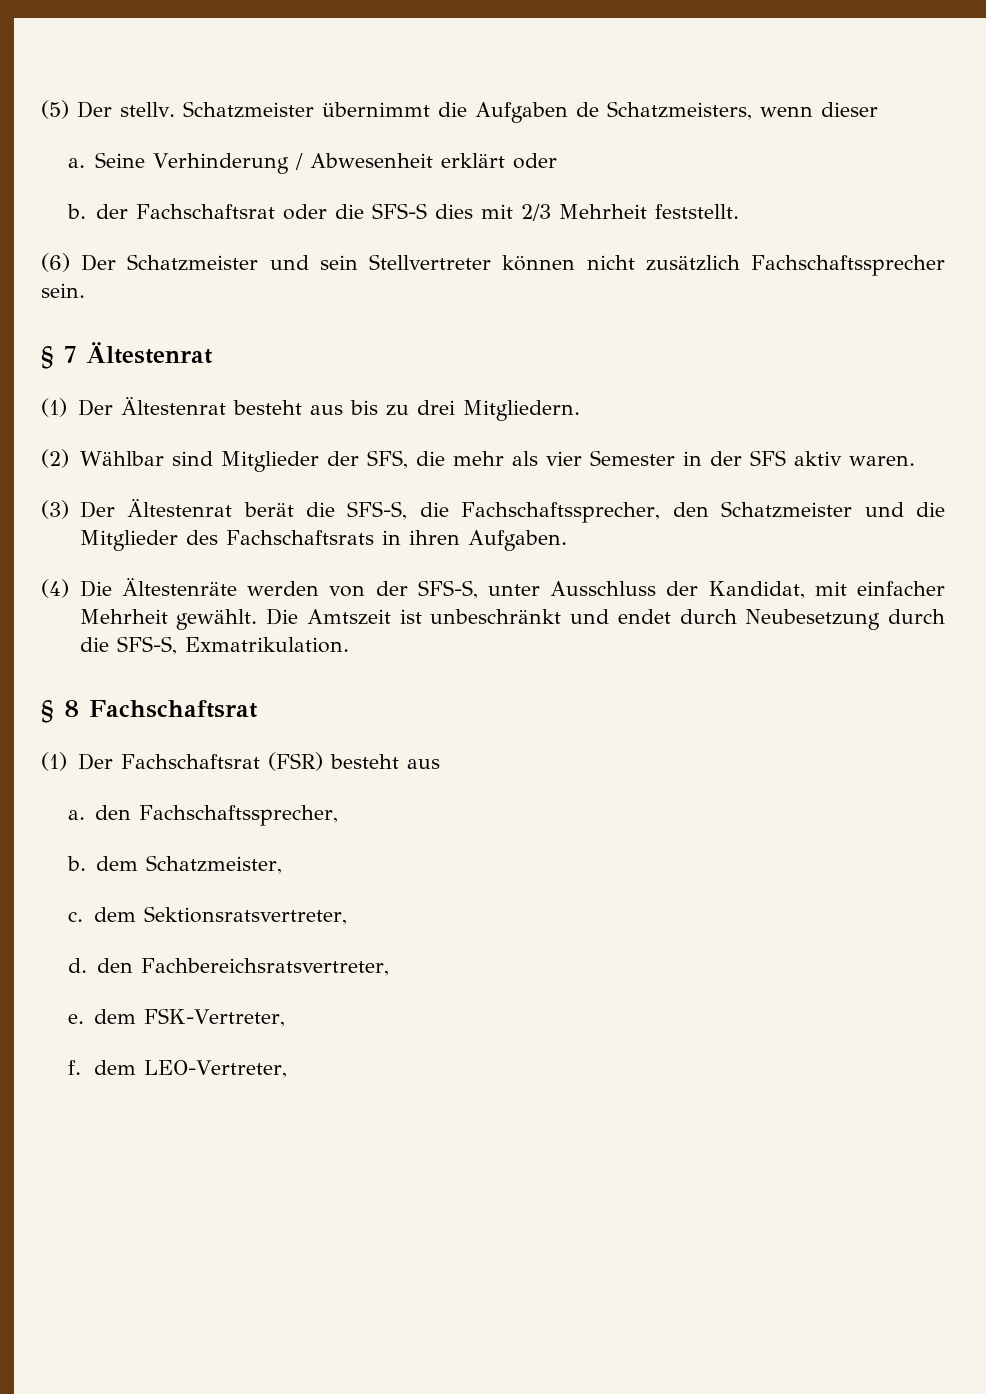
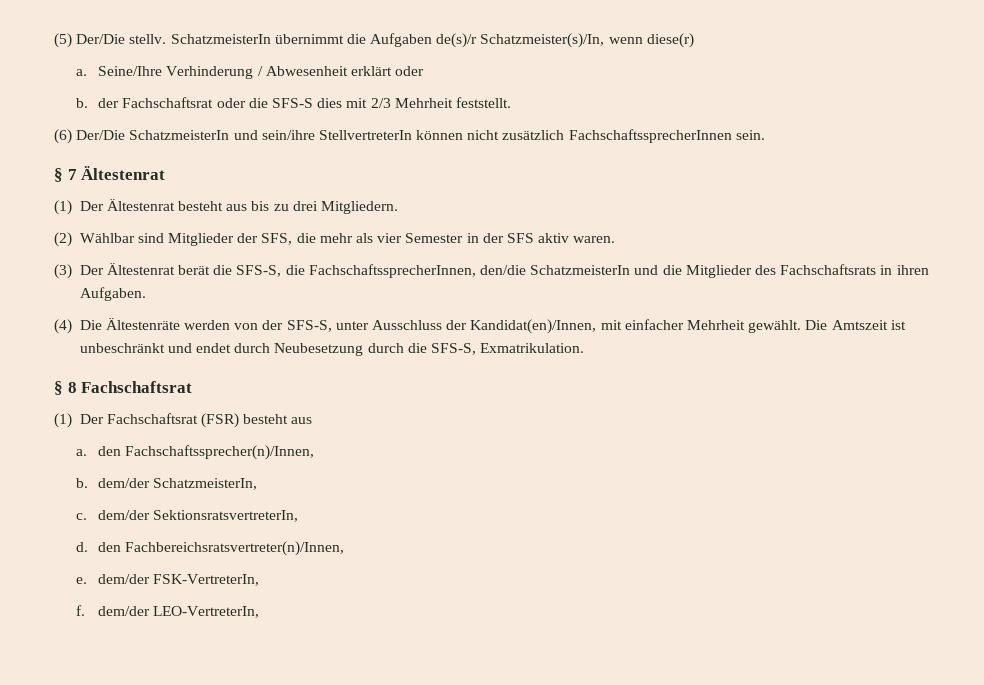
[77,101,878,123] [67,152,146,168] Der stellv. Schatzmeister übernimmt die Aufgaben de Schatzmeisters, wenn dieser // a. Seine -> [76,33,694,48] [76,66,163,76] Der/Die stellv. SchatzmeisterIn übernimmt die Aufgaben de(s)/r Schatzmeister(s)/In, wenn diese(r) // a. Seine/Ihre
[81,254,492,271] Der Schatzmeister und sein Stellvertreter -> [76,130,412,140] Der/Die SchatzmeisterIn und sein/ihre StellvertreterIn
[750,255,945,276] Fachschaftssprecher -> [568,129,732,143] FachschaftssprecherInnen
[461,501,853,523] Fachschaftssprecher, den Schatzmeister -> [308,264,631,278] FachschaftssprecherInnen, den/die SchatzmeisterIn
[708,581,805,599] Kandidat, -> [470,319,597,334] Kandidat(en)/Innen,
[139,805,339,826] [66,855,283,874] Fachschaftssprecher, // b. dem Schatzmeister, -> [125,445,315,460] [76,478,258,490] Fachschaftssprecher(n)/Innen, // b. dem/der SchatzmeisterIn,
[94,906,348,925] dem Sektionsratsvertreter, -> [98,510,299,522] dem/der SektionsratsvertreterIn,
[141,958,390,976] Fachbereichsratsvertreter, -> [125,541,345,556] Fachbereichsratsvertreter(n)/Innen,
[94,1008,286,1027] dem FSK-Vertreter, -> [98,574,260,586] dem/der FSK-VertreterIn,
[94,1060,288,1078] dem LEO-Vertreter, -> [98,606,260,618] dem/der LEO-VertreterIn,

